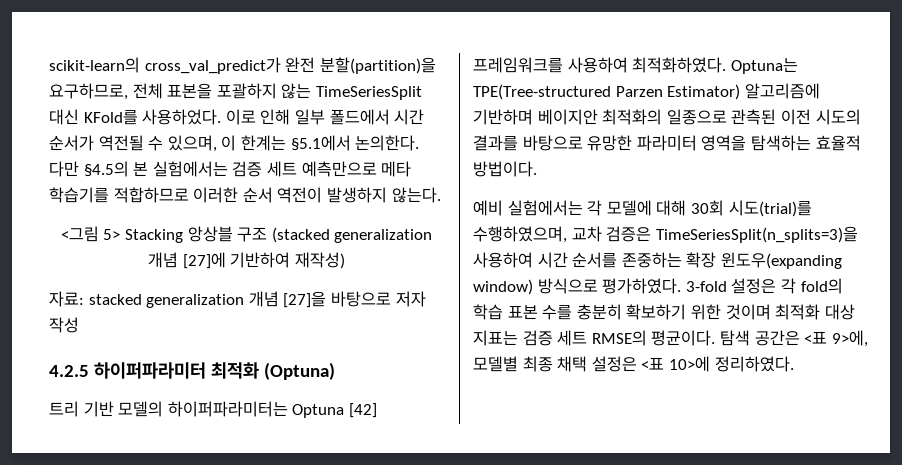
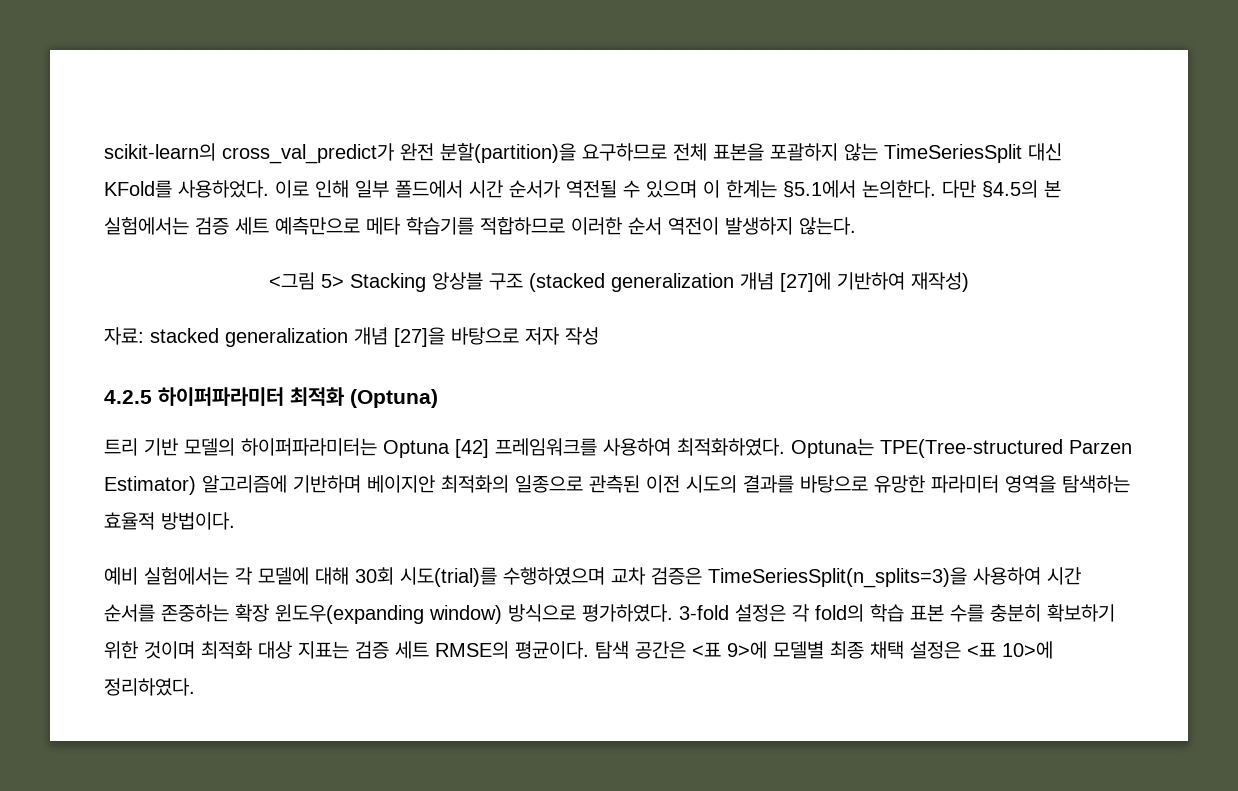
[49,83,128,100] 요구하므로, -> [582,143,667,161] 요구하므로
[167,135,217,152] 있으며, -> [646,180,697,198] 있으며
[473,226,567,243] 수행하였으며, -> [503,567,605,585] 수행하였으며
[831,330,868,347] 9>에, -> [727,641,767,659] 9>에

